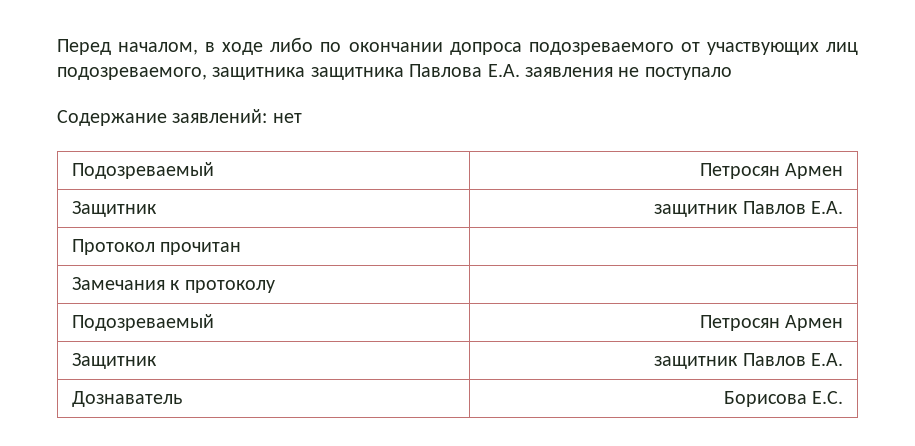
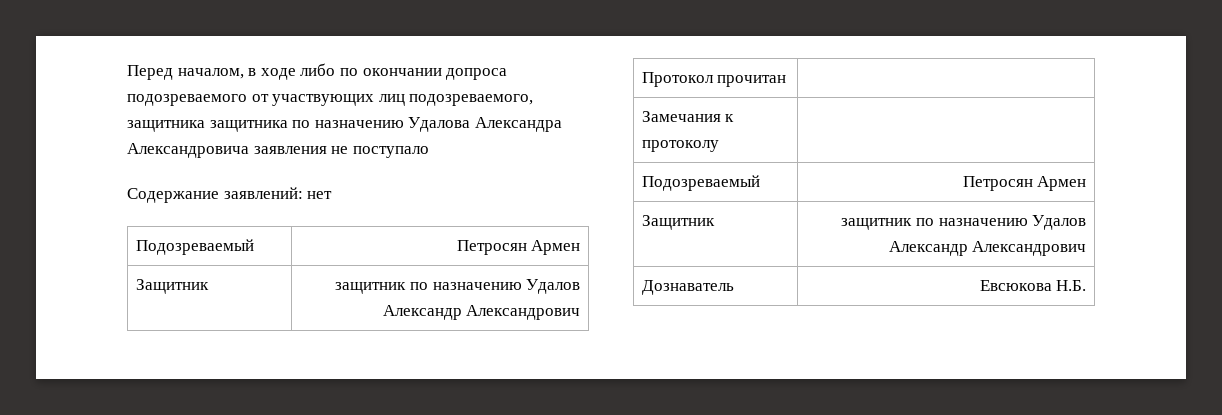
[409,64,520,77] Павлова Е.А. -> [292,117,562,132] [127,143,249,158] по назначению Удалова Александра Александровича
[742,201,844,214] Павлов Е.А. -> [409,279,581,294] [382,305,581,320] по назначению Удалов Александр Александрович
[742,353,844,366] Павлов Е.А. -> [915,215,1087,230] [888,241,1087,256] по назначению Удалов Александр Александрович
[723,391,844,407] Борисова Е.С. -> [979,280,1087,291] Евсюкова Н.Б.

